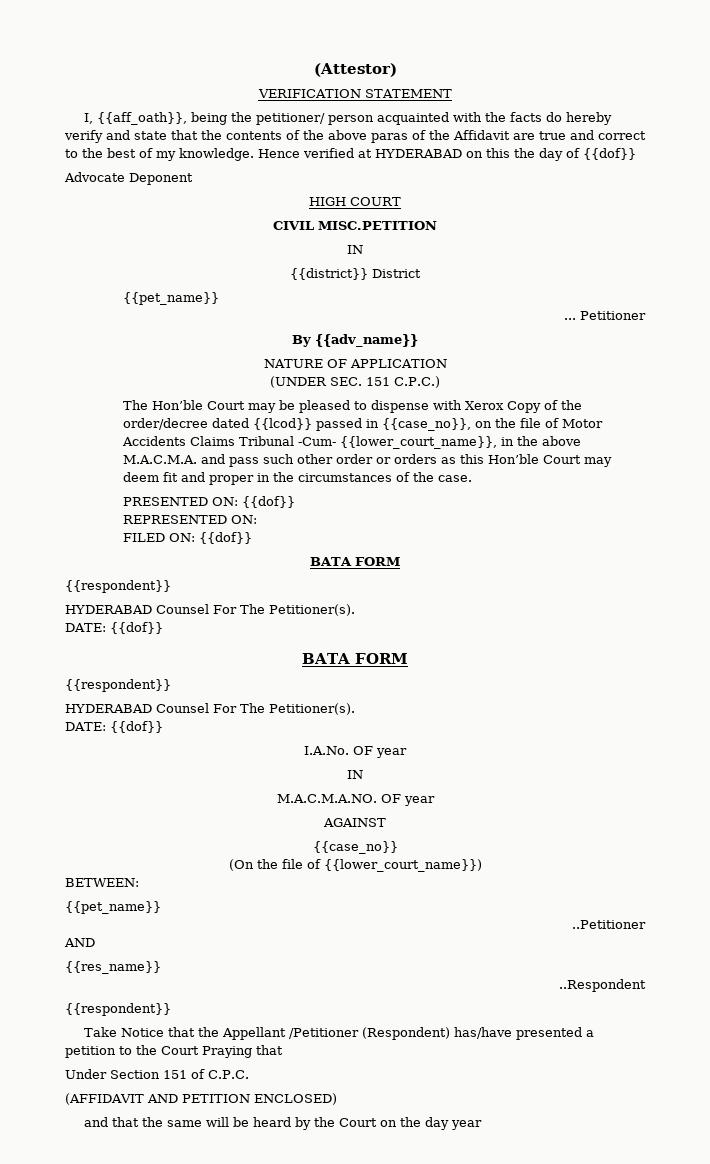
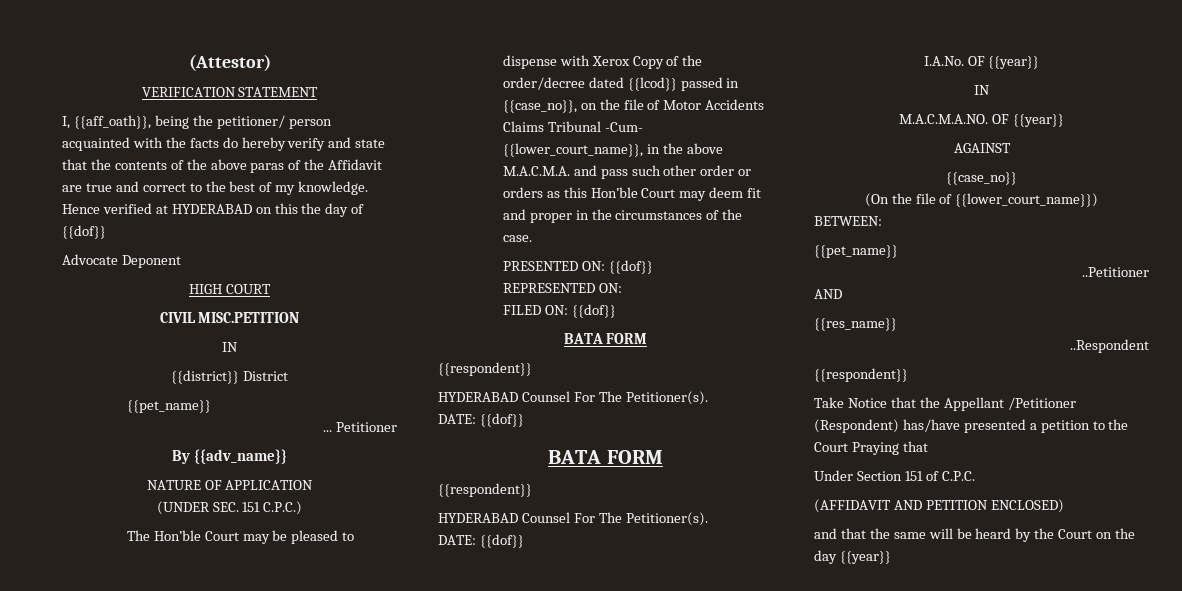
[376,748,407,758] year -> [988,56,1040,69] {{year}}
[403,796,435,806] year -> [1012,114,1064,127] {{year}}
[451,1120,483,1130] year -> [839,551,891,564] {{year}}

